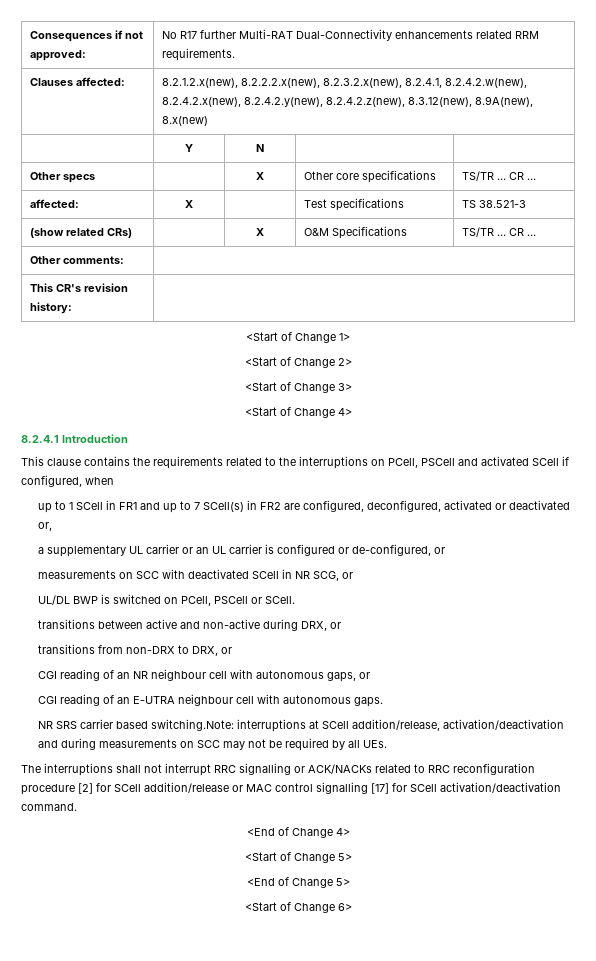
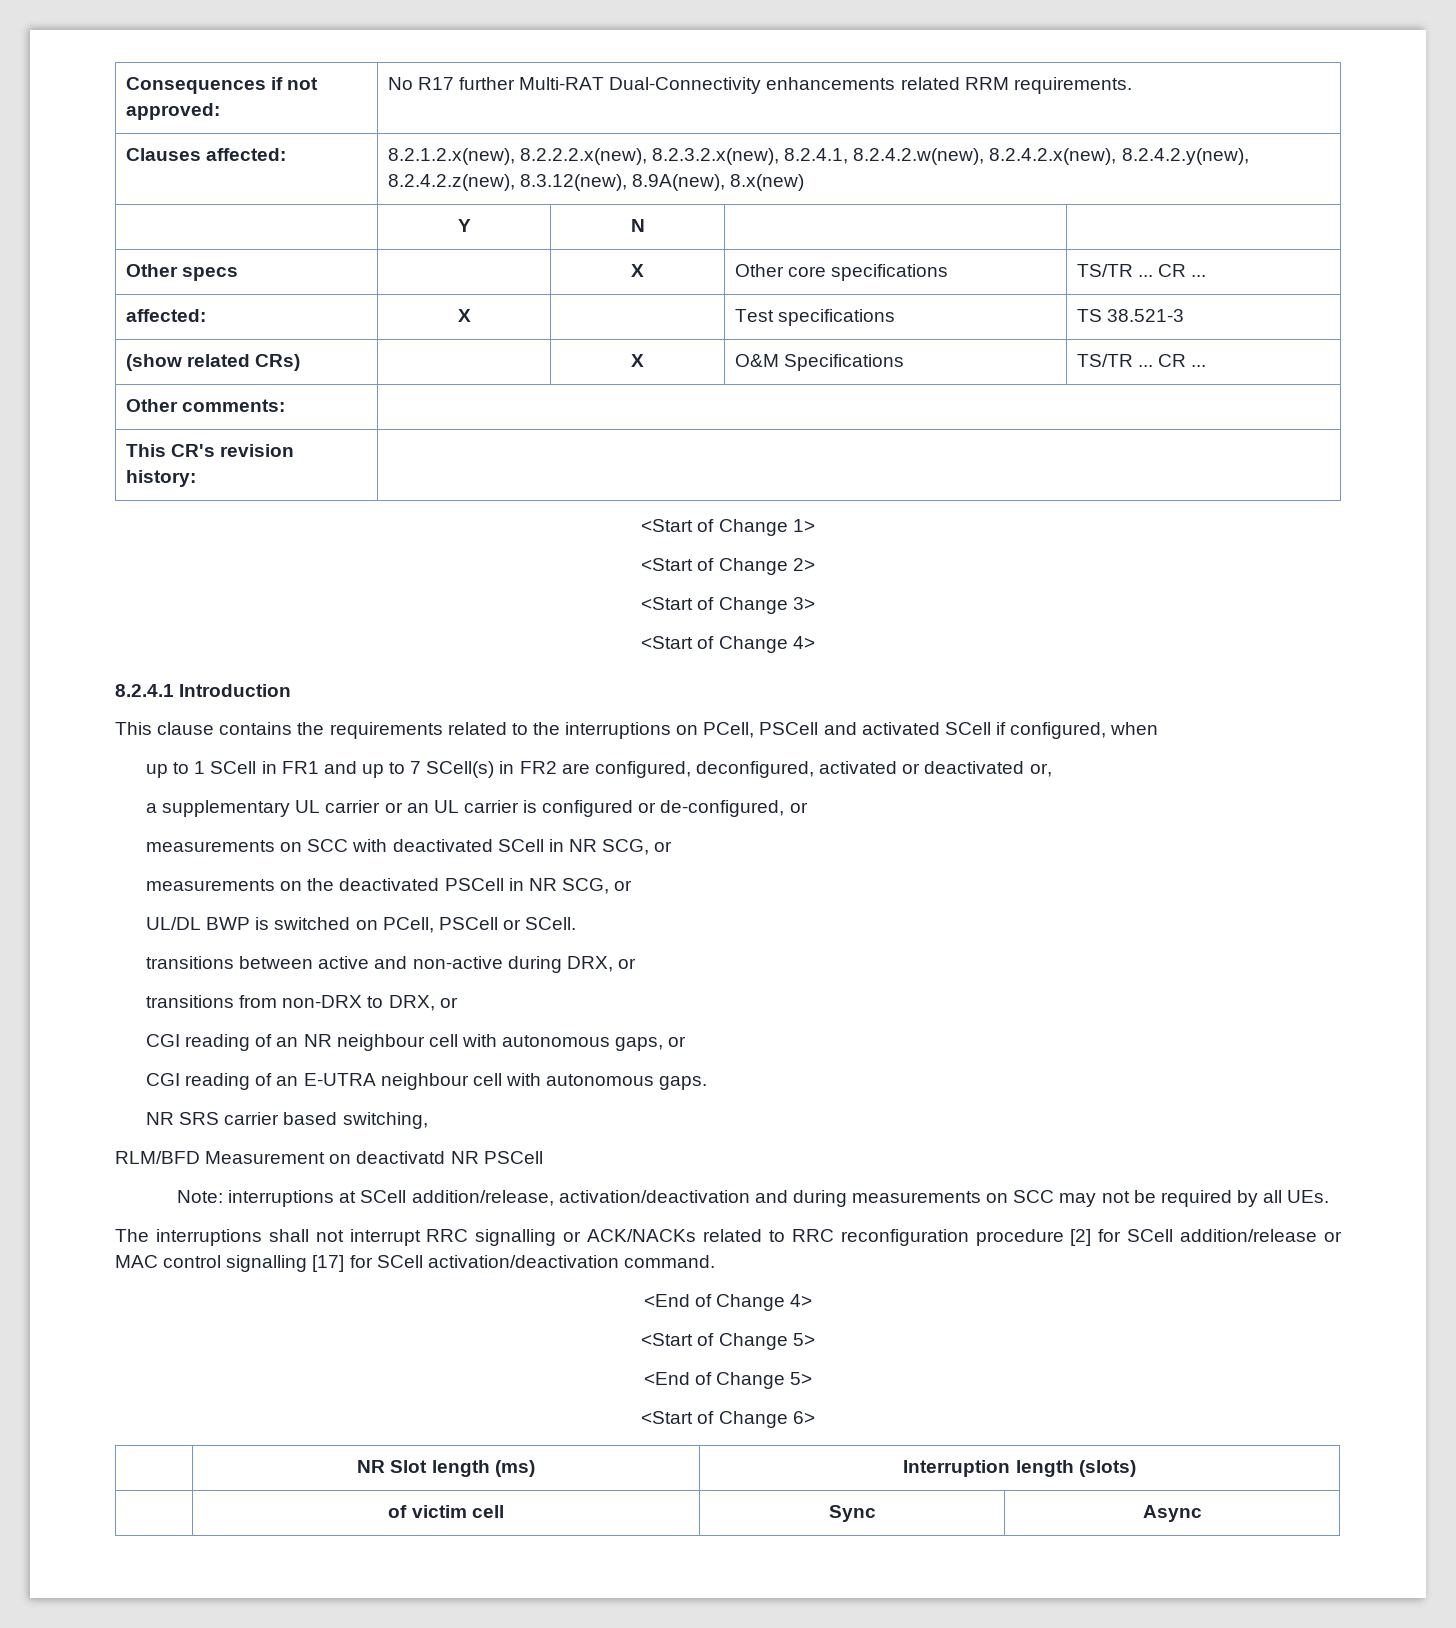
(354, 575) none -> [146,878,633,894] // measurements on the deactivated PSCell in NR SCG, or
[151,719,235,731] switching.Note: -> [342,1112,428,1129] [115,1151,543,1164] [177,1190,224,1203] switching, // RLM/BFD Measurement on deactivatd NR PSCell // Note:
(352, 907) none -> [357,1460,535,1477] [903,1460,1136,1477] [388,1505,504,1518] [828,1505,876,1522] [1142,1505,1202,1522] // | NR Slot length (ms) | Interruption length (slots) // | of victim cell | Sync | Async

